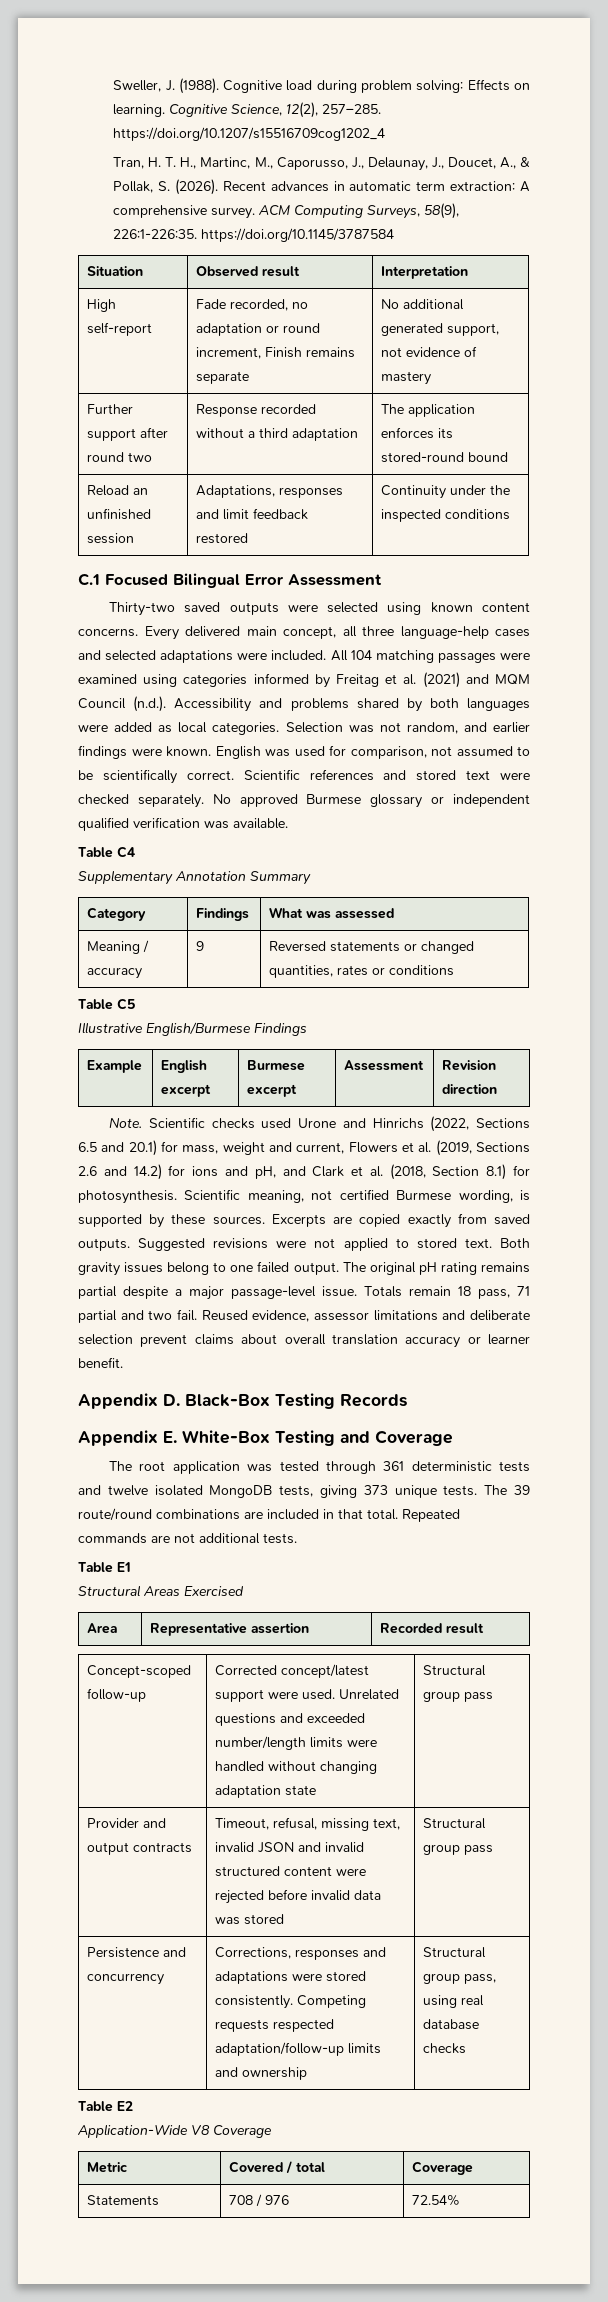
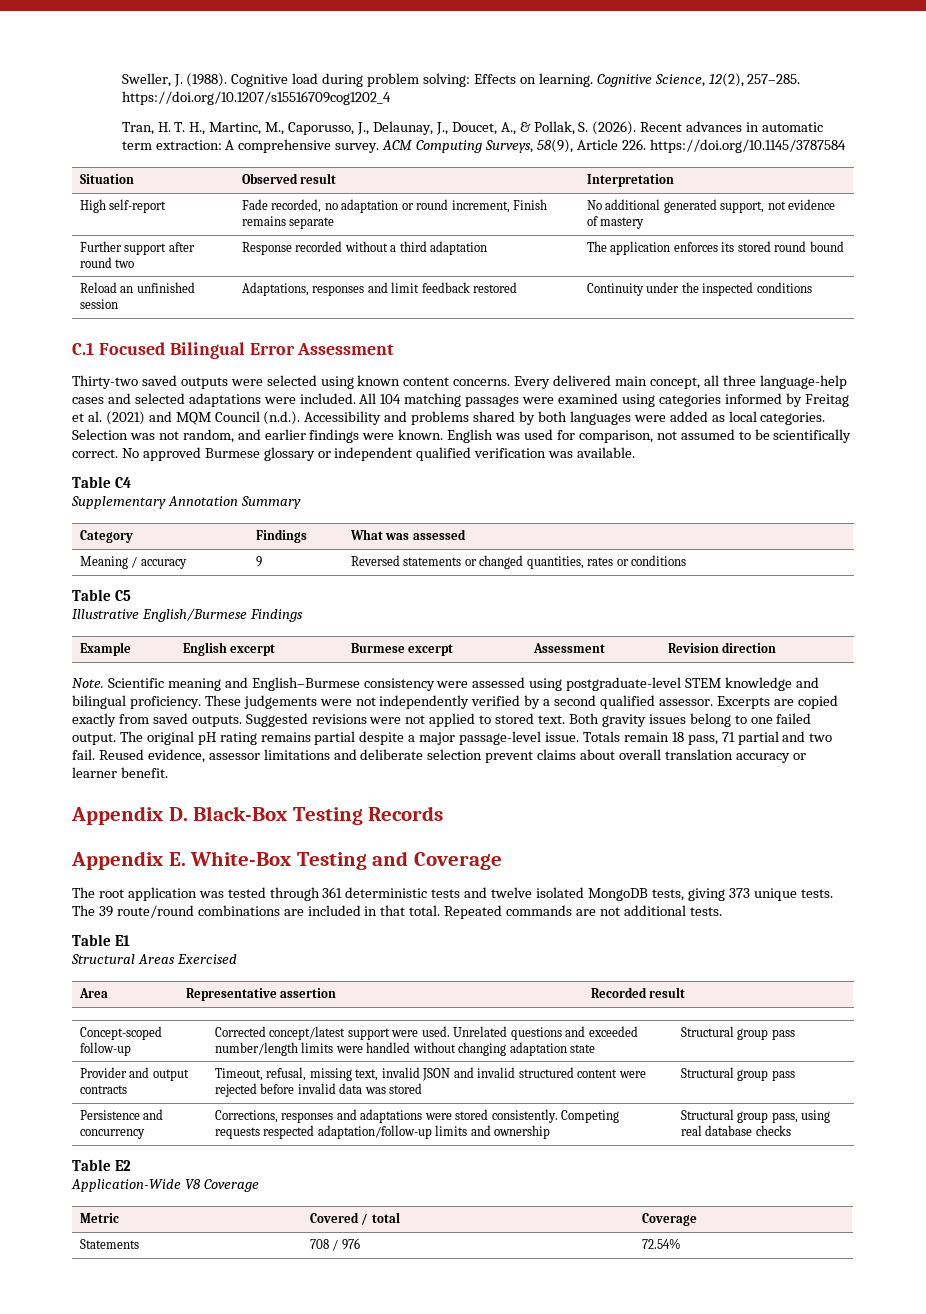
[113,229,198,239] 226:1-226:35. -> [576,139,646,150] Article 226.
[381,452,465,463] stored-round -> [737,241,807,252] stored round
[243,769,530,781] [78,794,204,808] Scientific references and stored text were checked separately. -> (118, 453) none
[211,1116,531,1132] [78,1140,530,1156] [78,1164,530,1180] [78,1189,530,1204] [78,1214,265,1228] checks used Urone and Hinrichs (2022, Sections 6.5 and 20.1) for mass, weight and current, Flowers et al. (2019, Sections 2.6 and 14.2) for ions and pH, and Clark et al. (2018, Section 8.1) for photosynthesis. Scientific meaning, not certified Burmese wording, is supported by these sources. -> [167,677,819,691] [72,695,713,709] meaning and English–Burmese consistency were assessed using postgraduate-level STEM knowledge and bilingual proficiency. These judgements were not independently verified by a second qualified assessor.

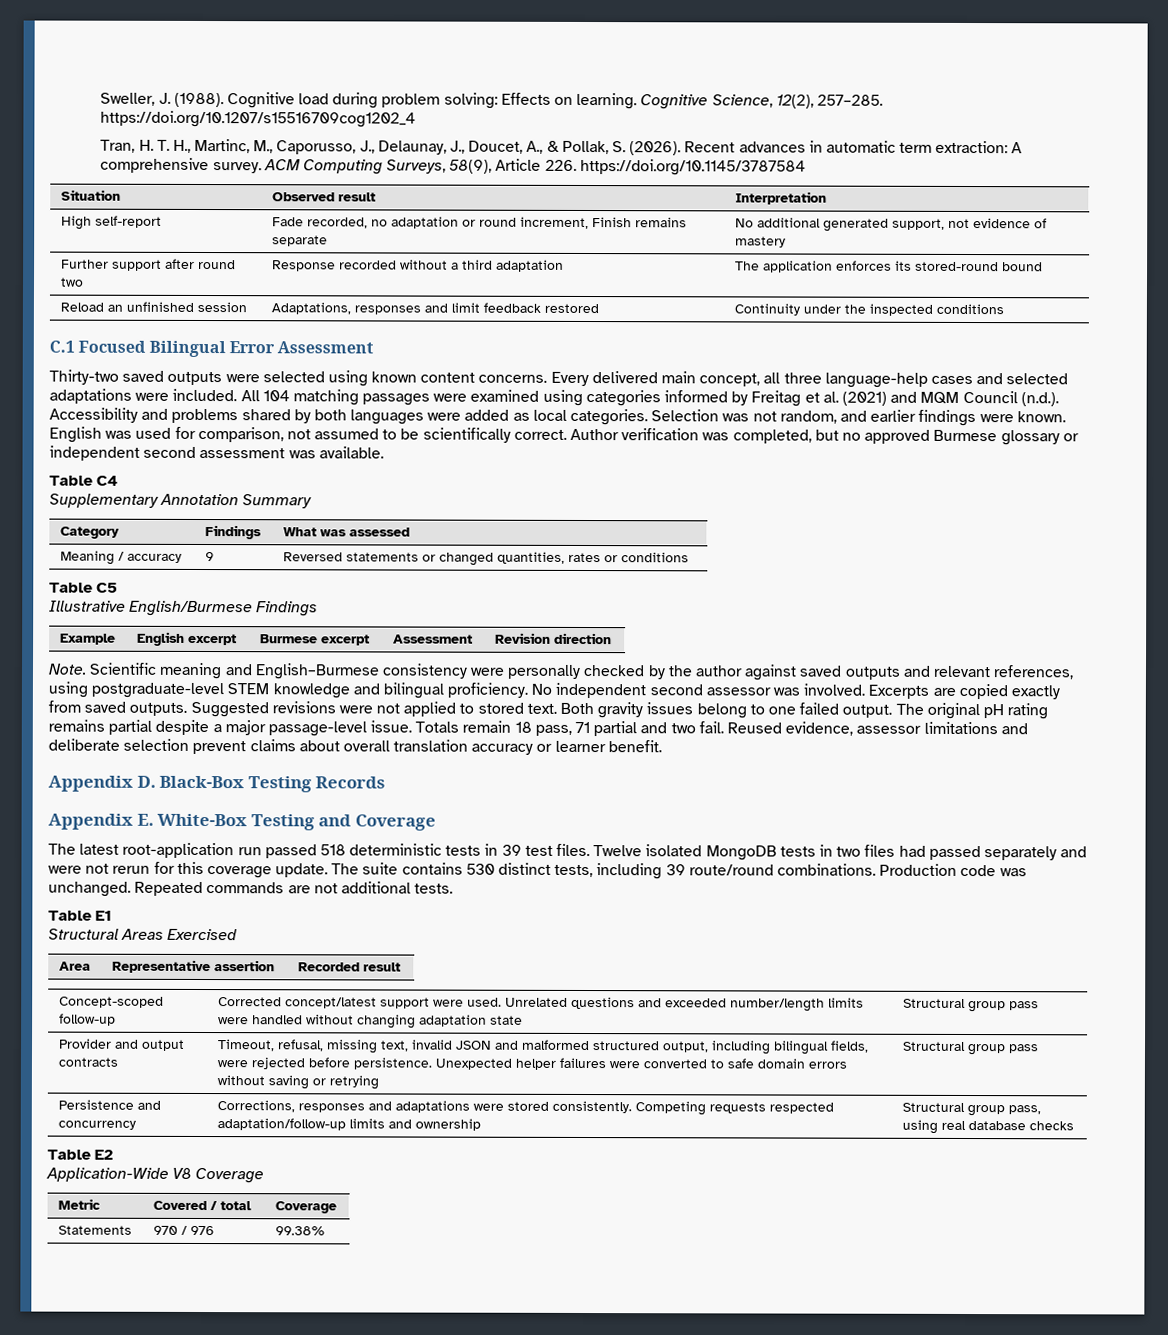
[737,241,807,252] stored round -> [914,261,999,272] stored-round
[121,448,139,458] No -> [570,428,861,444] Author verification was completed, but no
[416,447,547,461] qualified verification -> [143,446,286,459] second assessment
[472,677,526,688] assessed -> [507,664,1075,681] personally checked by the author against saved outputs and relevant references,
[204,695,713,709] These judgements were not independently verified by a second qualified assessor. -> [531,682,866,699] No independent second assessor was involved.
[98,887,833,901] [72,905,441,918] root application was tested through 361 deterministic tests and twelve isolated MongoDB tests, giving 373 unique tests. The 39 route/round combinations are included in that total. -> [79,842,1088,861] [48,861,1027,880] [48,881,131,897] latest root-application run passed 518 deterministic tests in 39 test files. Twelve isolated MongoDB tests in two files had passed separately and were not rerun for this coverage update. The suite contains 530 distinct tests, including 39 route/round combinations. Production code was unchanged.
[477,1067,646,1078] [214,1083,423,1097] invalid structured content were rejected before invalid data was stored -> [520,1039,869,1055] [216,1057,847,1070] [216,1075,379,1090] malformed structured output, including bilingual fields, were rejected before persistence. Unexpected helper failures were converted to safe domain errors without saving or retrying
[309,1239,329,1249] 708 -> [152,1225,178,1235] 970
[641,1238,681,1249] 72.54% -> [274,1226,325,1236] 99.38%

